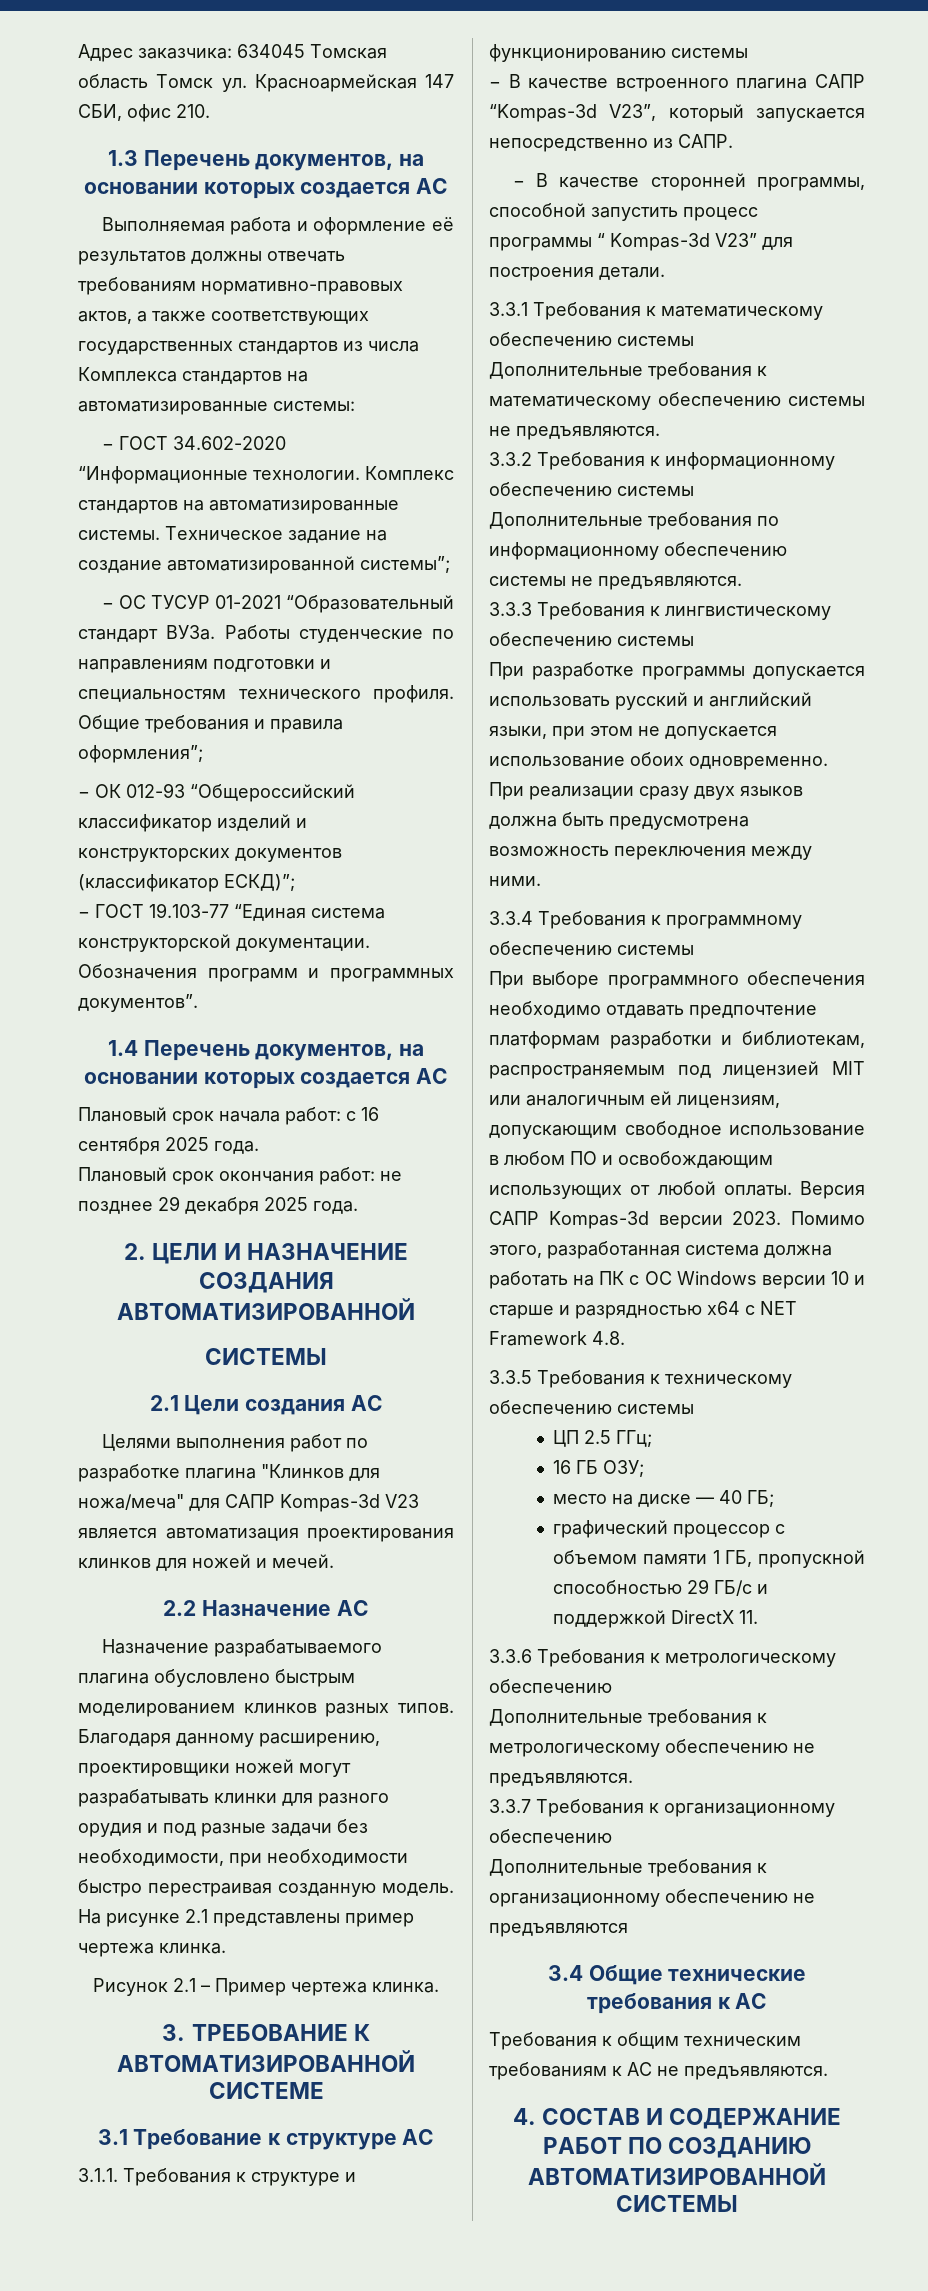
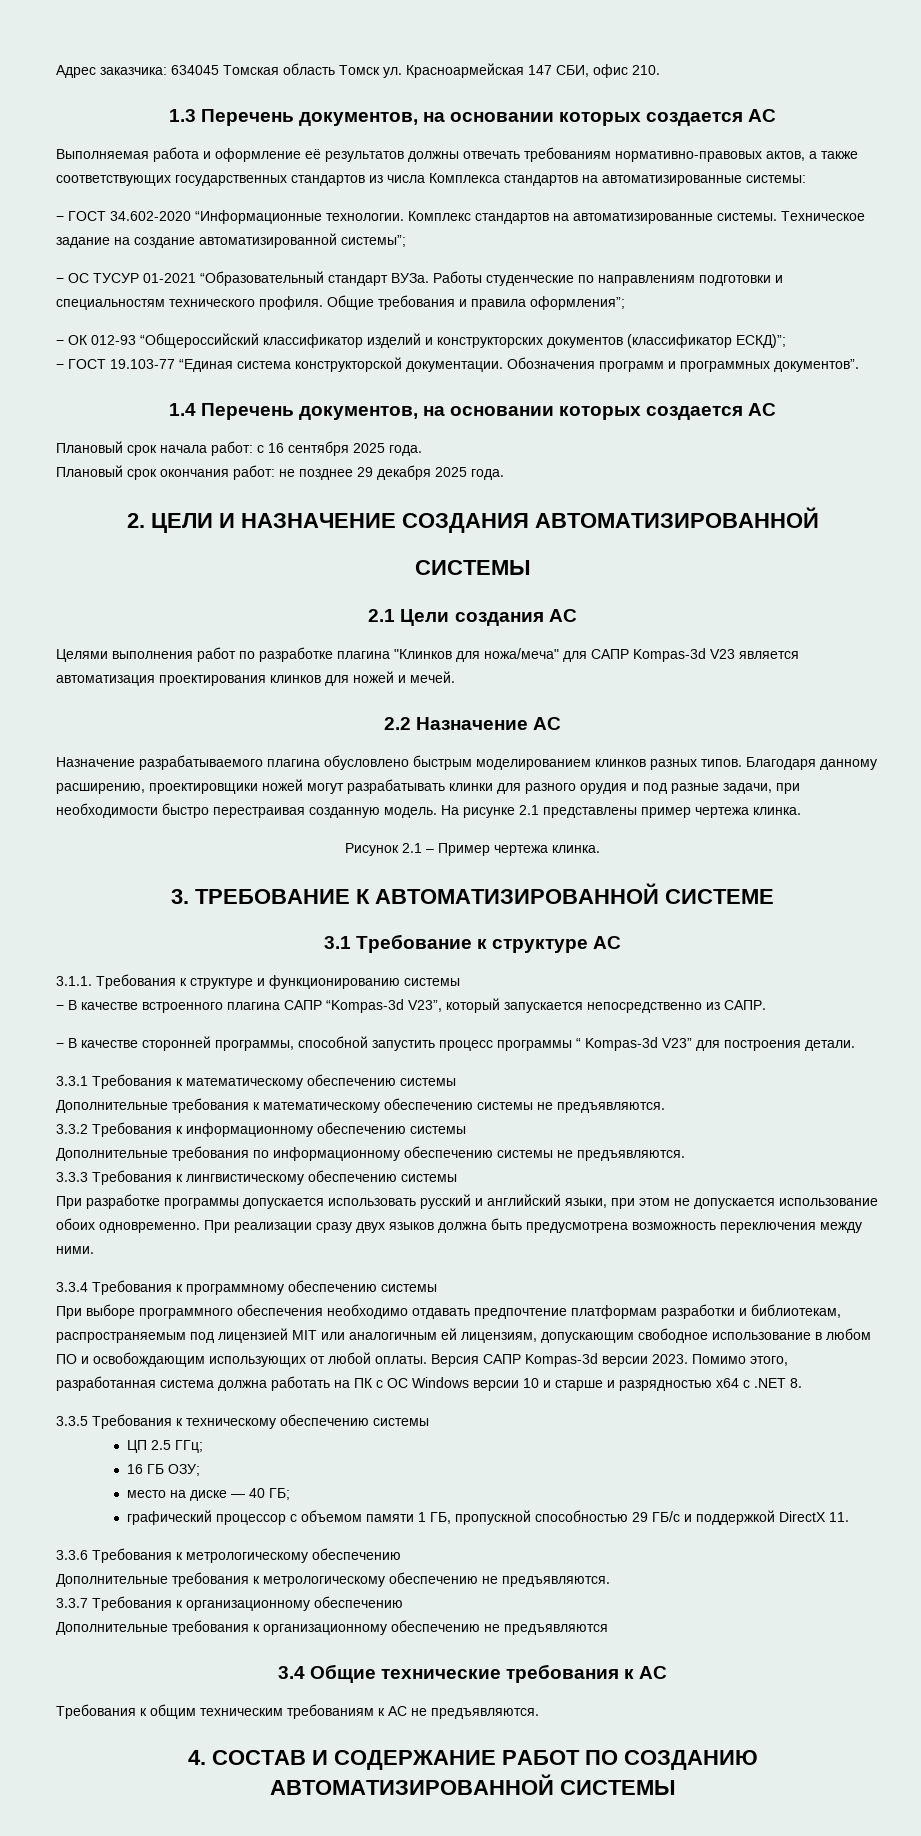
[271,1819,368,1836] [78,1849,224,1866] задачи без необходимости, -> [723,783,772,794] задачи,
[760,1301,797,1315] [489,1331,625,1346] NET Framework 4.8. -> [754,1378,802,1388] .NET 8.

